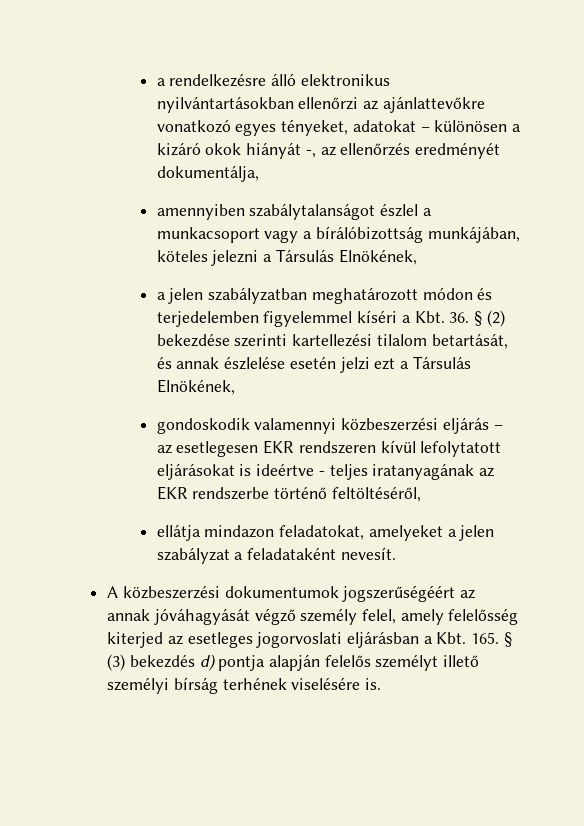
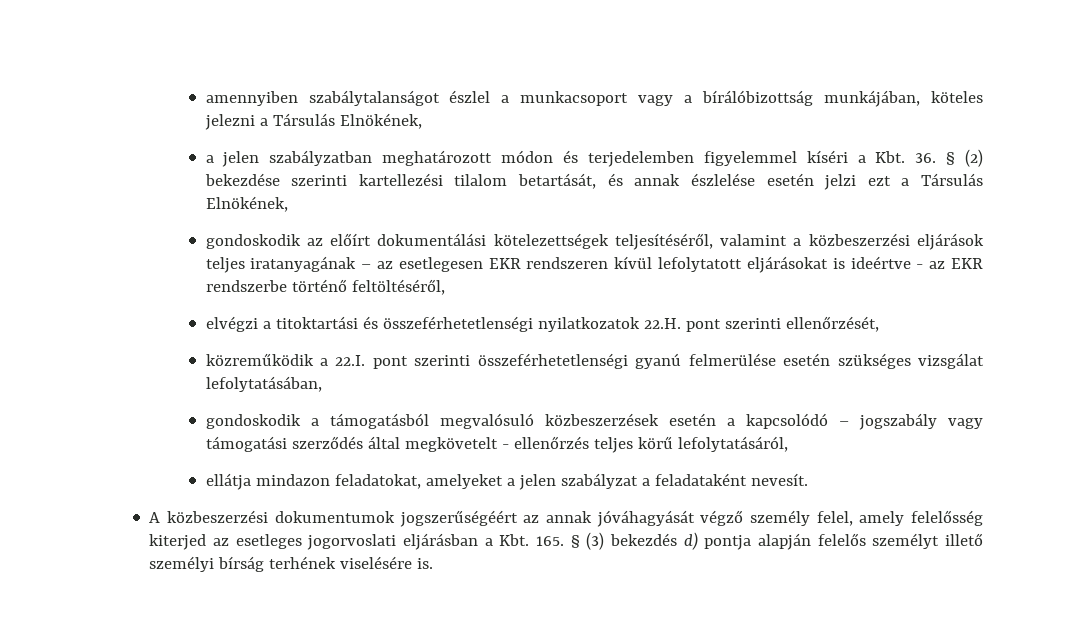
[156,73,390,87] [156,96,485,113] [156,119,521,136] [156,142,500,159] [156,165,259,182] a rendelkezésre álló elektronikus nyilvántartásokban ellenőrzi az ajánlattevőkre vonatkozó egyes tényeket, adatokat – különösen a kizáró okok hiányát -, az ellenőrzés eredményét dokumentálja, // -> (205, 98) none
[254,417,489,434] valamennyi közbeszerzési eljárás -> [306,233,985,250] [205,256,357,273] az előírt dokumentálási kötelezettségek teljesítéséről, valamint a közbeszerzési eljárások teljes iratanyagának
[329,463,475,480] teljes iratanyagának -> (924, 266) none
(421, 494) none -> [205,316,879,332] [205,353,984,369] [205,376,322,392] [205,413,983,430] [205,436,788,453] // elvégzi a titoktartási és összeférhetetlenségi nyilatkozatok 22.H. pont szerinti ellenőrzését, // közreműködik a 22.I. pont szerinti összeférhetetlenségi gyanú felmerülése esetén szükséges vizsgálat lefolytatásában, // gondoskodik a támogatásból megvalósuló közbeszerzések esetén a kapcsolódó – jogszabály vagy támogatási szerződés által megkövetelt - ellenőrzés teljes körű lefolytatásáról,

